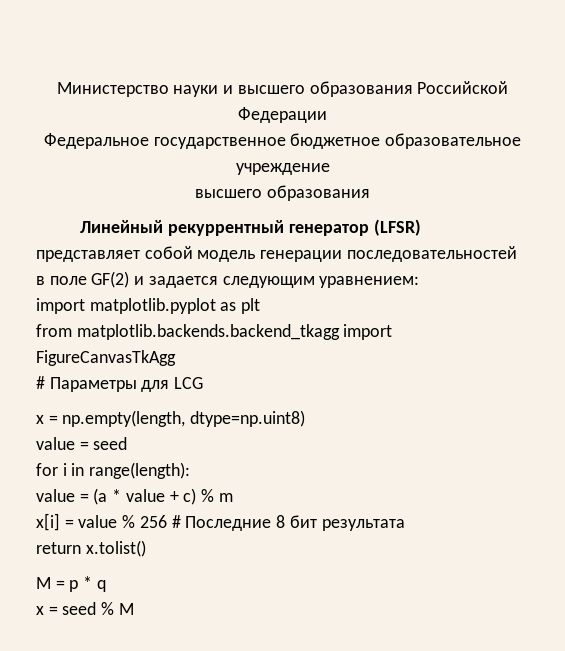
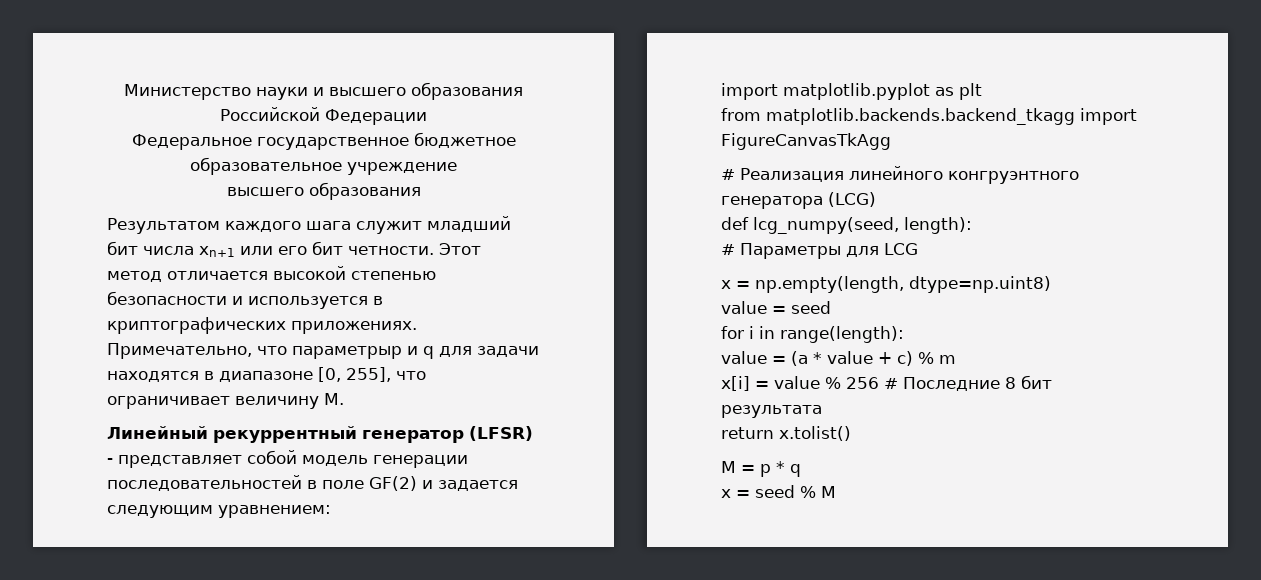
(370, 193) none -> [107,216,511,234] [107,241,481,257] [107,266,436,282] [107,291,383,309] [107,317,417,334] [107,343,539,359] [107,367,426,382] [107,393,344,409] // Результатом каждого шага служит младший бит числа xn+1 или его бит четности. Этот метод отличается высокой степенью безопасности и используется в криптографических приложениях. Примечательно, что параметрыp и q для задачи находятся в диапазоне [0, 255], что ограничивает величину M.
(421, 227) none -> [107,458,113,464] -
(176, 358) none -> [721,166,1079,184] [721,192,876,209] [721,217,972,234] // # Реализация линейного конгруэнтного генератора (LCG) // def lcg_numpy(seed, length):

